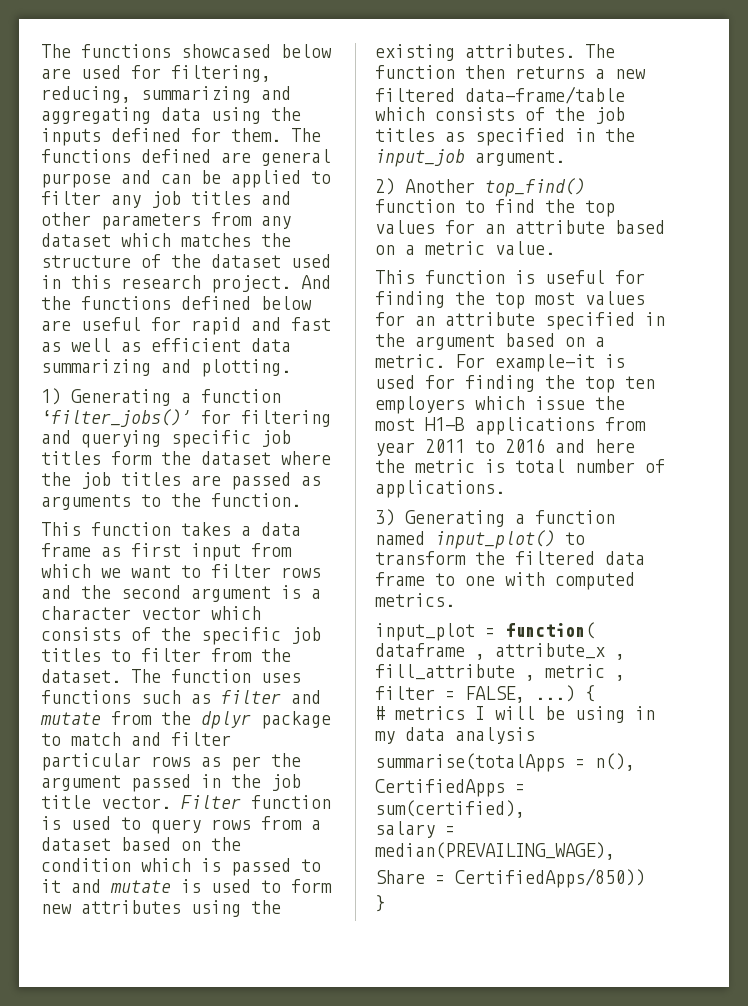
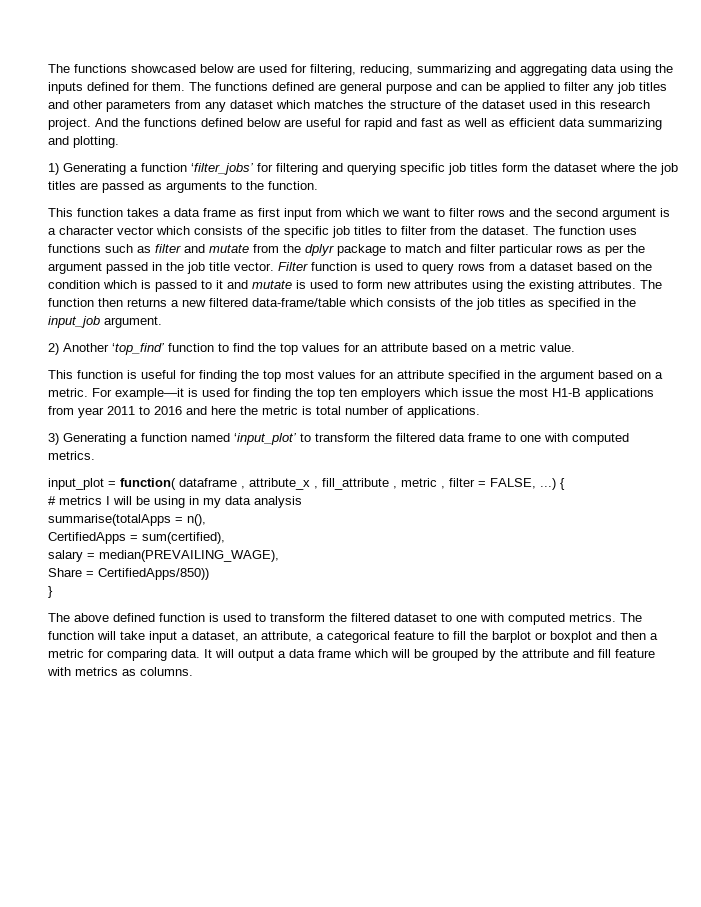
[41,409,191,427] ‘filter_jobs()’ -> [191,163,254,175] ‘filter_jobs’
[485,178,585,197] top_find() -> [112,343,165,355] ‘top_find’
[435,530,555,549] input_plot() -> [234,433,297,445] ‘input_plot’
(385, 903) none -> [48,613,642,625] [48,631,658,643] [48,649,655,661] [47,667,193,676] // The above defined function is used to transform the filtered dataset to one with computed metrics. The function will take input a dataset, an attribute, a categorical feature to fill the barplot or boxplot and then a metric for comparing data. It will output a data frame which will be grouped by the attribute and fill feature with metrics as columns.

